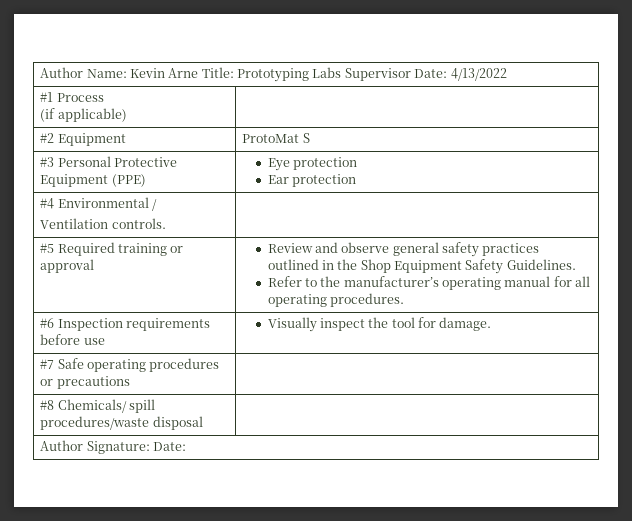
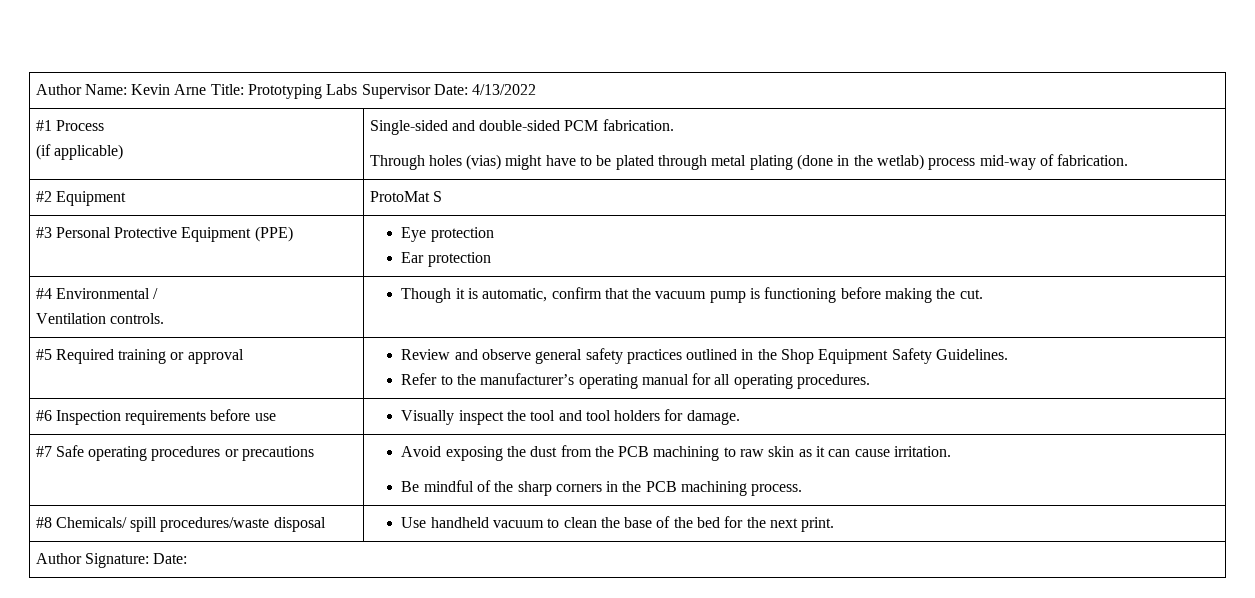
(127, 115) none -> [369,119,674,135] [369,154,1129,170] Single-sided and double-sided PCM fabrication. // Through holes (vias) might have to be plated through metal plating (done in the wetlab) process mid-way of fabrication.
(166, 223) none -> [401,287,983,303] Though it is automatic, confirm that the vacuum pump is functioning before making the cut.
(415, 322) none -> [558,410,661,421] and tool holders
(130, 382) none -> [401,445,952,461] [401,480,803,496] Avoid exposing the dust from the PCB machining to raw skin as it can cause irritation. // Be mindful of the sharp corners in the PCB machining process.
(203, 423) none -> [401,516,835,532] Use handheld vacuum to clean the base of the bed for the next print.

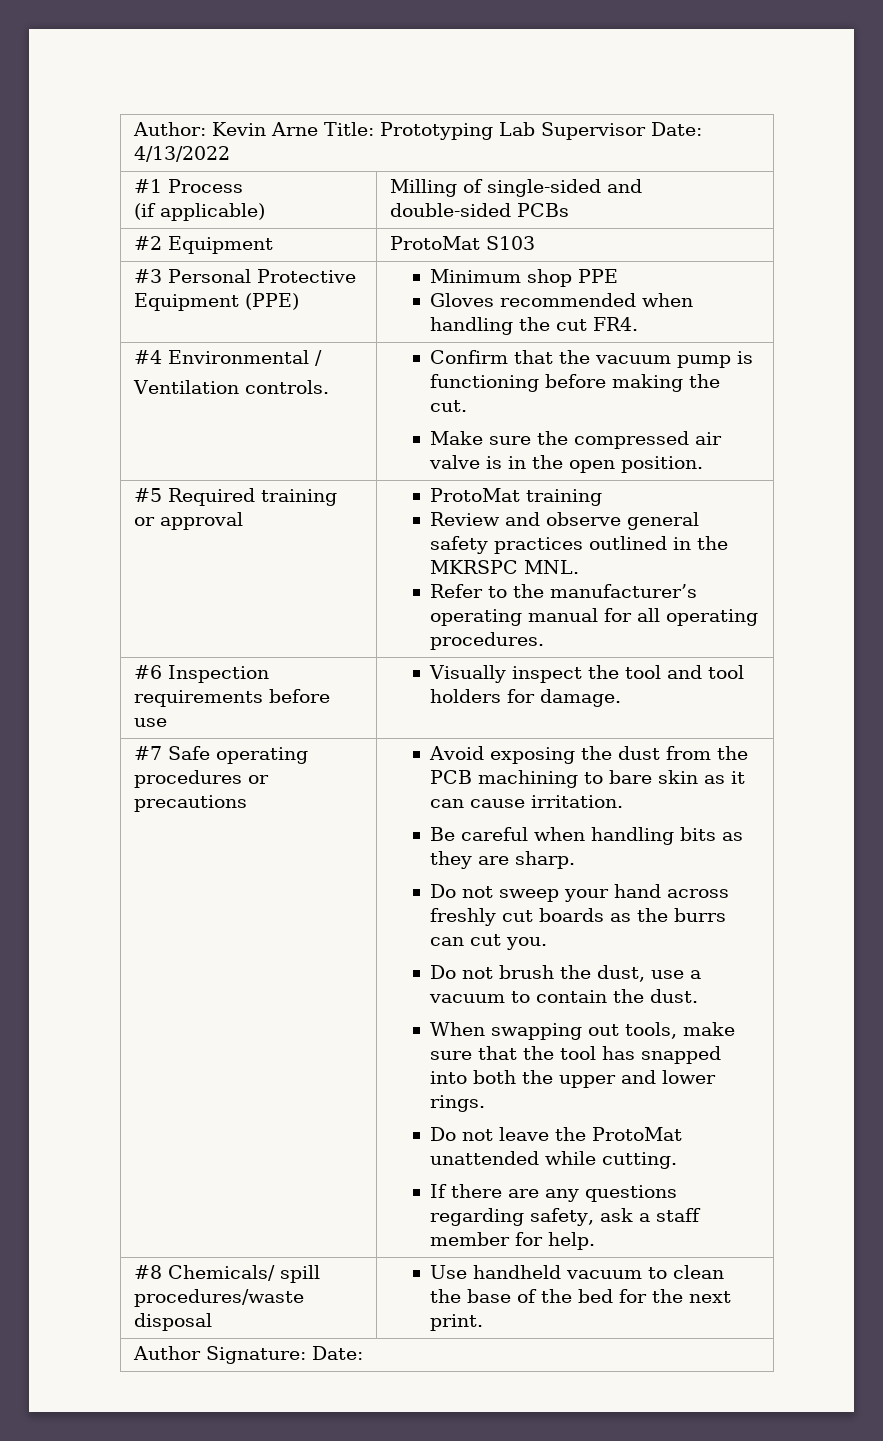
[35,84,127,95] Author Name: -> [133,122,207,136] Author:
[326,84,358,95] Labs -> [499,122,536,136] Lab
[369,119,674,135] [369,154,1129,170] Single-sided and double-sided PCM fabrication. // Through holes (vias) might have to be plated through metal plating (done in the wetlab) process mid-way of fabrication. -> [390,179,643,197] [390,203,570,217] Milling of single-sided and double-sided PCBs
[432,191,442,202] S -> [486,236,536,250] S103
[401,227,494,242] [401,252,491,267] Eye protection // Ear protection -> [429,269,618,287] [429,293,693,307] [429,317,638,335] Minimum shop PPE // Gloves recommended when handling the cut FR4.
[401,287,602,303] Though it is automatic, confirm -> [429,350,508,364] Confirm
(983, 294) none -> [429,431,722,449] [428,455,703,473] // Make sure the compressed air valve is in the open position.
(244, 356) none -> [429,488,602,506] ProtoMat training //
[781,348,1009,364] Shop Equipment Safety Guidelines. -> [429,560,579,574] MKRSPC MNL.
[740,449,765,457] raw -> [608,770,652,784] bare
[423,480,803,496] mindful of the sharp corners in the PCB machining process. -> [460,827,743,845] [429,851,575,869] [429,884,729,902] [429,908,726,926] [429,934,547,950] [429,965,701,982] [428,989,698,1003] [429,1022,735,1040] [429,1046,721,1064] [429,1070,716,1088] [429,1095,485,1112] [429,1127,682,1141] [429,1151,677,1169] [429,1184,677,1202] [429,1208,701,1226] [429,1232,595,1250] careful when handling bits as they are sharp. // Do not sweep your hand across freshly cut boards as the burrs can cut you. // Do not brush the dust, use a vacuum to contain the dust. // When swapping out tools, make sure that the tool has snapped into both the upper and lower rings. // Do not leave the ProtoMat unattended while cutting. // If there are any questions regarding safety, ask a staff member for help.

